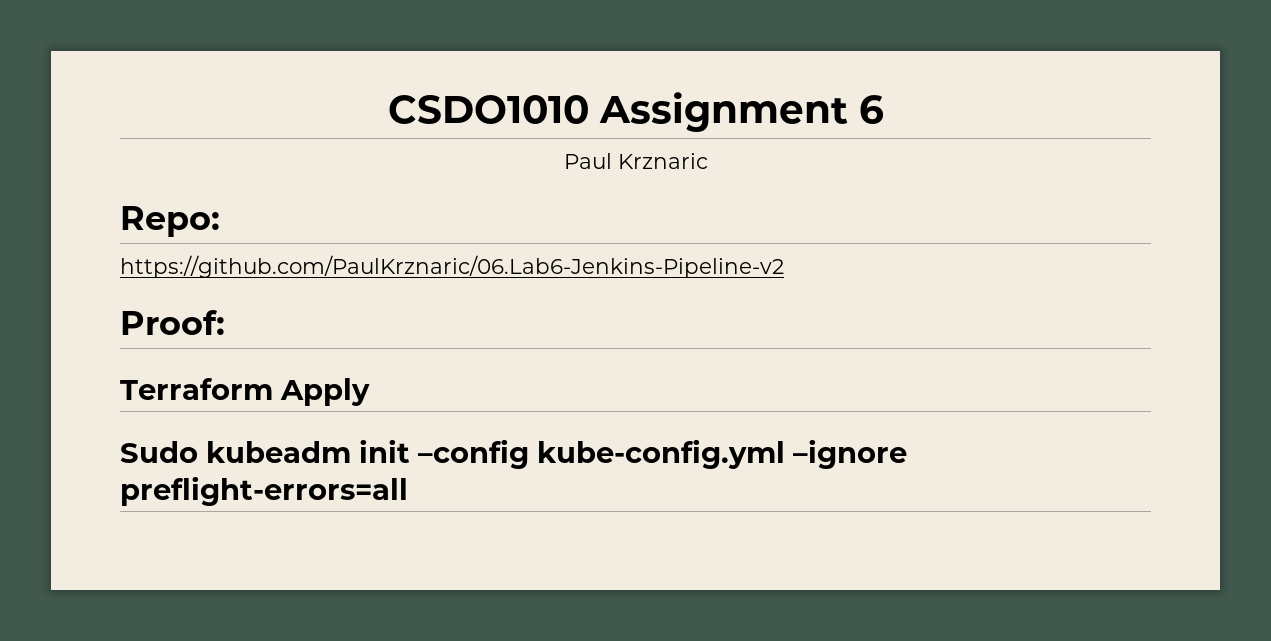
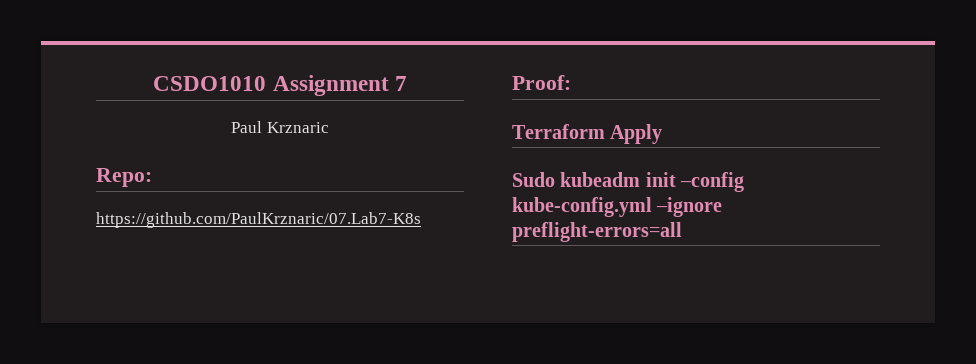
[858,95,884,124] 6 -> [394,76,407,91] 7
[120,255,784,278] https://github.com/PaulKrznaric/06.Lab6-Jenkins-Pipeline-v2 -> [96,212,421,228] https://github.com/PaulKrznaric/07.Lab7-K8s

